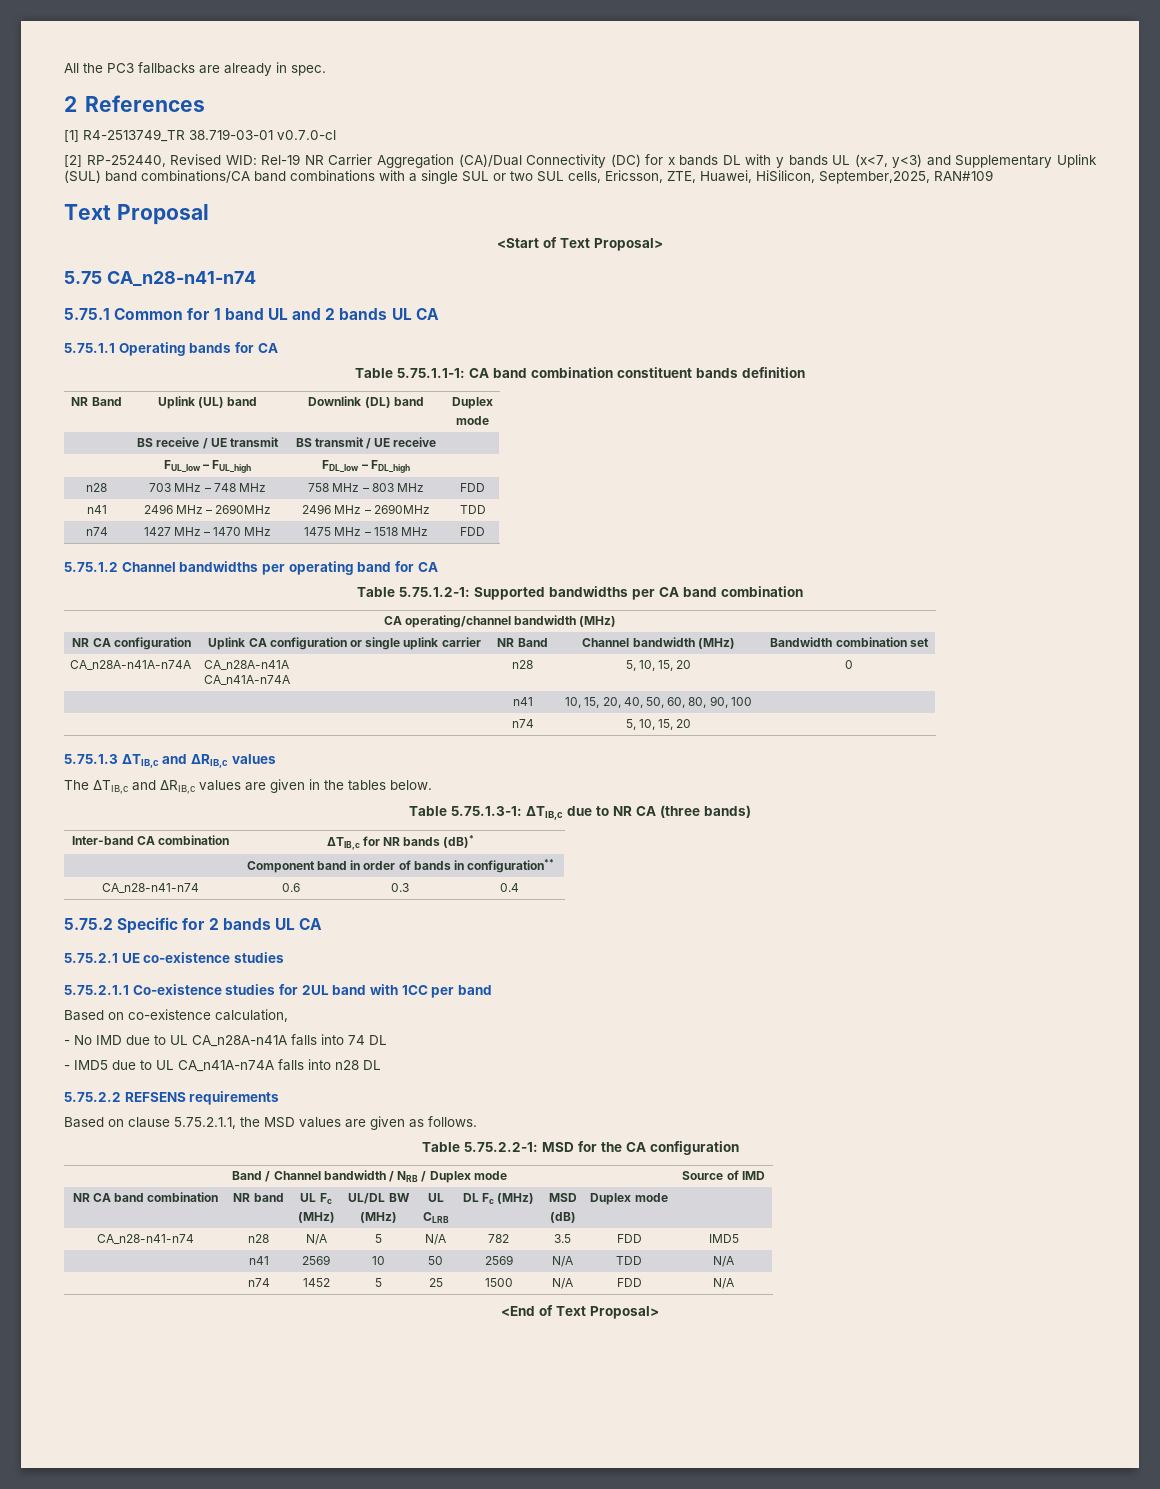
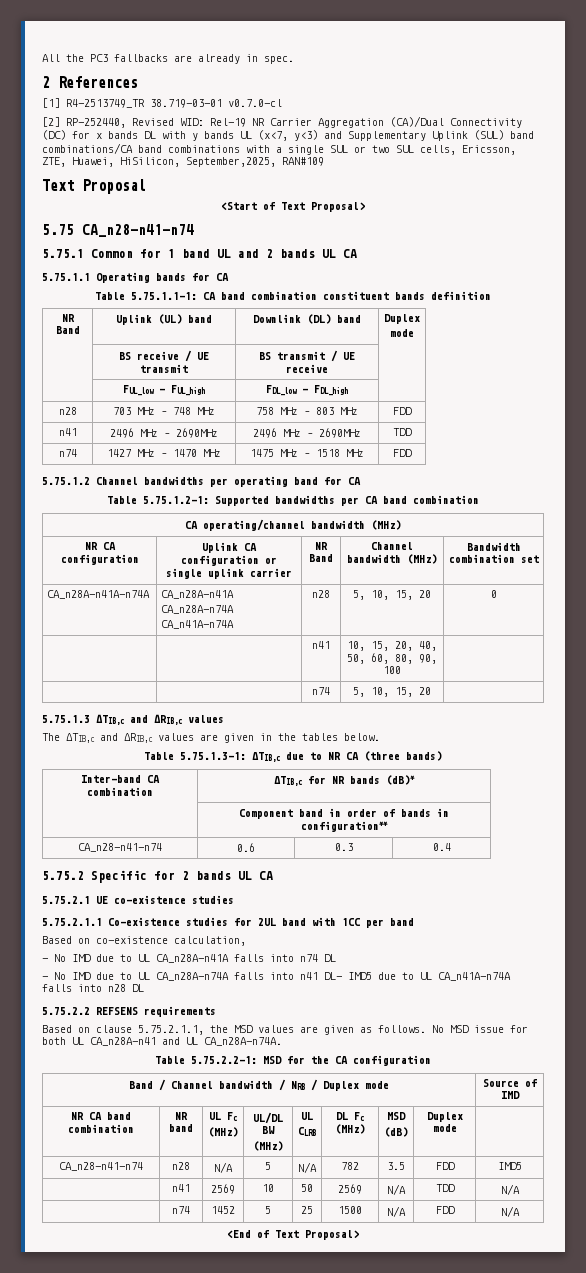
(290, 665) none -> [160,605,234,614] // CA_n28A-n74A
[348,1035,365,1045] 74 -> [300,954,318,962] n74
(70, 1067) none -> [54,972,342,981] No IMD due to UL CA_n28A-n74A falls into n41 DL-
(477, 1121) none -> [432,1025,528,1033] [42,1037,282,1046] No MSD issue for both UL CA_n28A-n41 and UL CA_n28A-n74A.

